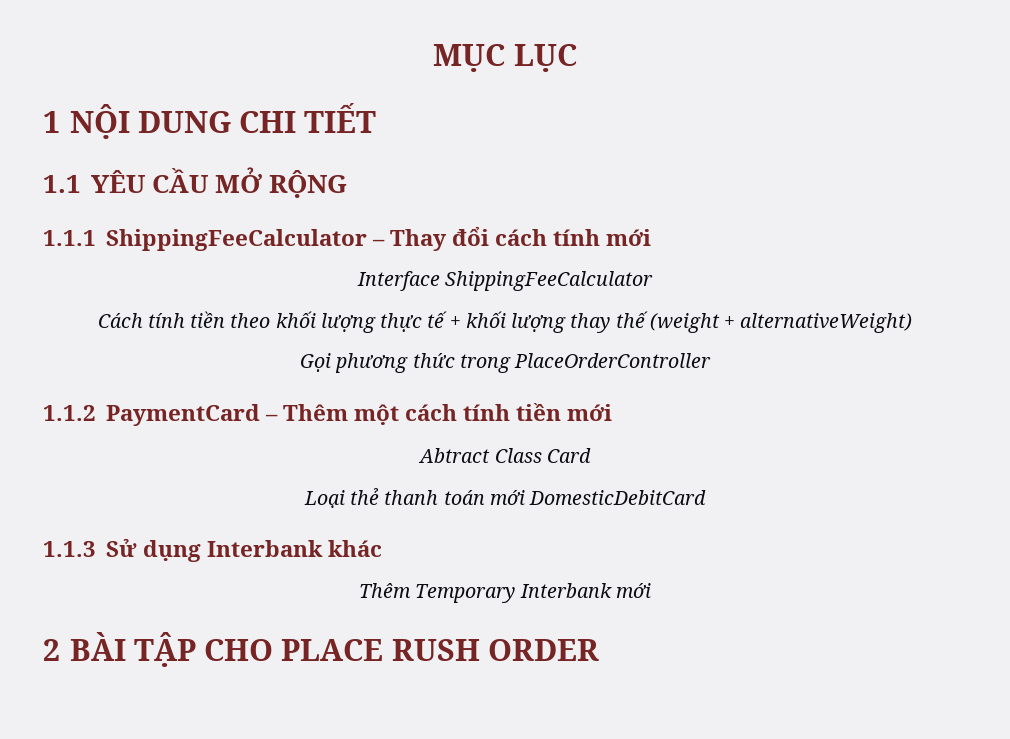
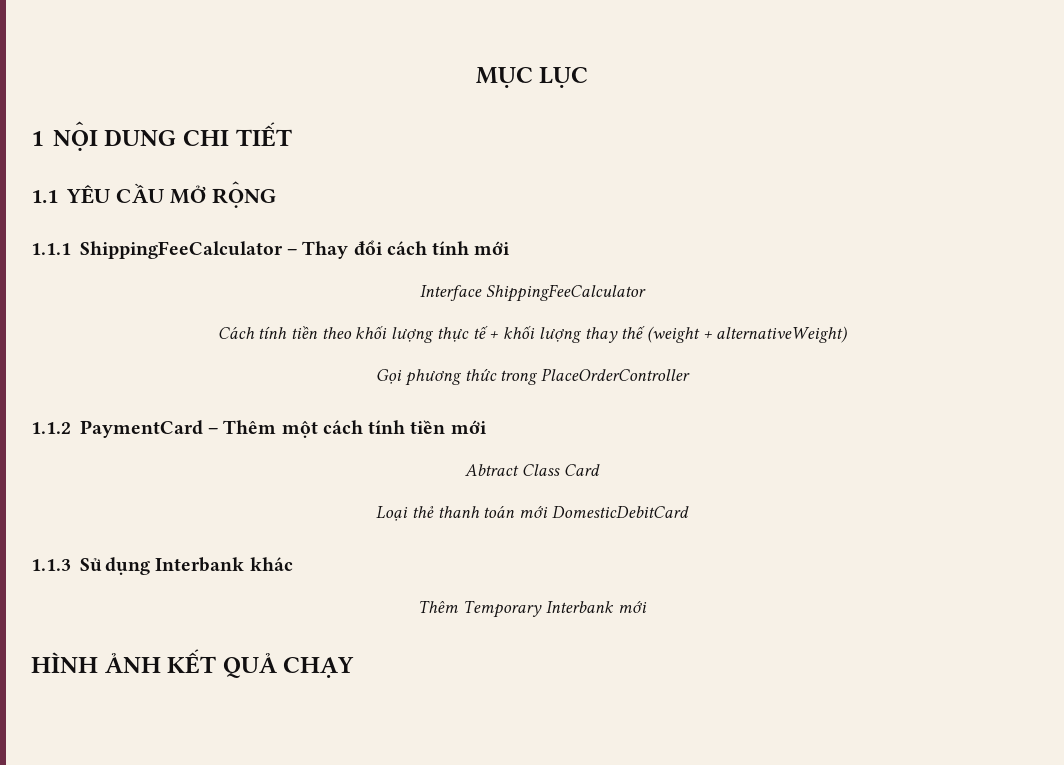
[43,632,599,667] 2 BÀI TẬP CHO PLACE RUSH ORDER -> [31,649,355,678] HÌNH ẢNH KẾT QUẢ CHẠY

